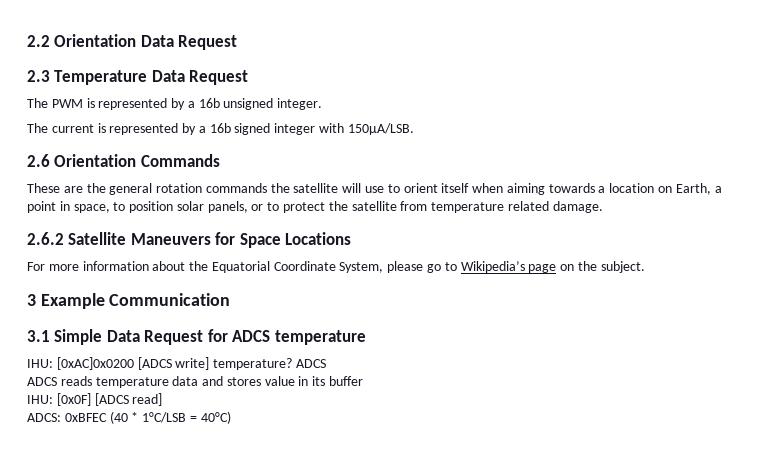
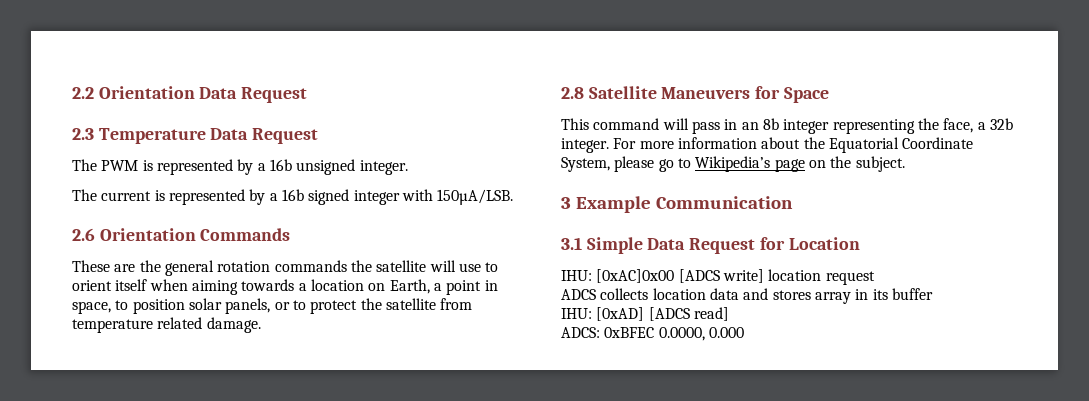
[27,232,64,245] 2.6.2 -> [561,87,584,99] 2.8
[285,232,352,245] Locations // -> [561,118,1013,134] [561,138,609,153] // This command will pass in an 8b integer representing the face, a 32b integer.
[232,330,366,345] [27,357,134,370] ADCS temperature // IHU: [0xAC]0x0200 -> [788,237,860,250] [561,269,675,283] Location // IHU: [0xAC]0x00
[213,358,326,370] [27,376,169,388] temperature? ADCS // ADCS reads temperature -> [768,269,875,285] [561,288,706,300] location request // ADCS collects location
[264,376,295,386] value -> [814,292,851,304] array
[56,393,91,406] [0x0F] -> [596,307,645,321] [0xAD]
[109,411,231,424] (40 * 1°C/LSB = 40°C) -> [658,327,744,341] 0.0000, 0.000

